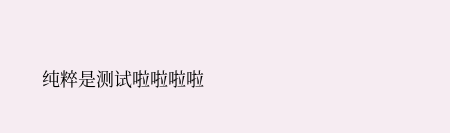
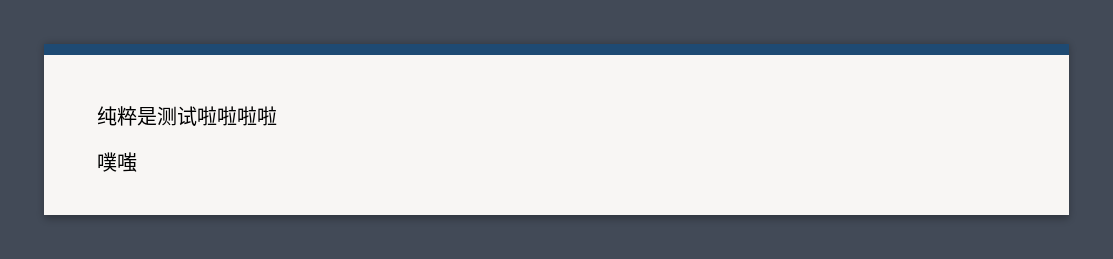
(204, 79) none -> [97,152,137,172] // 噗嗤

